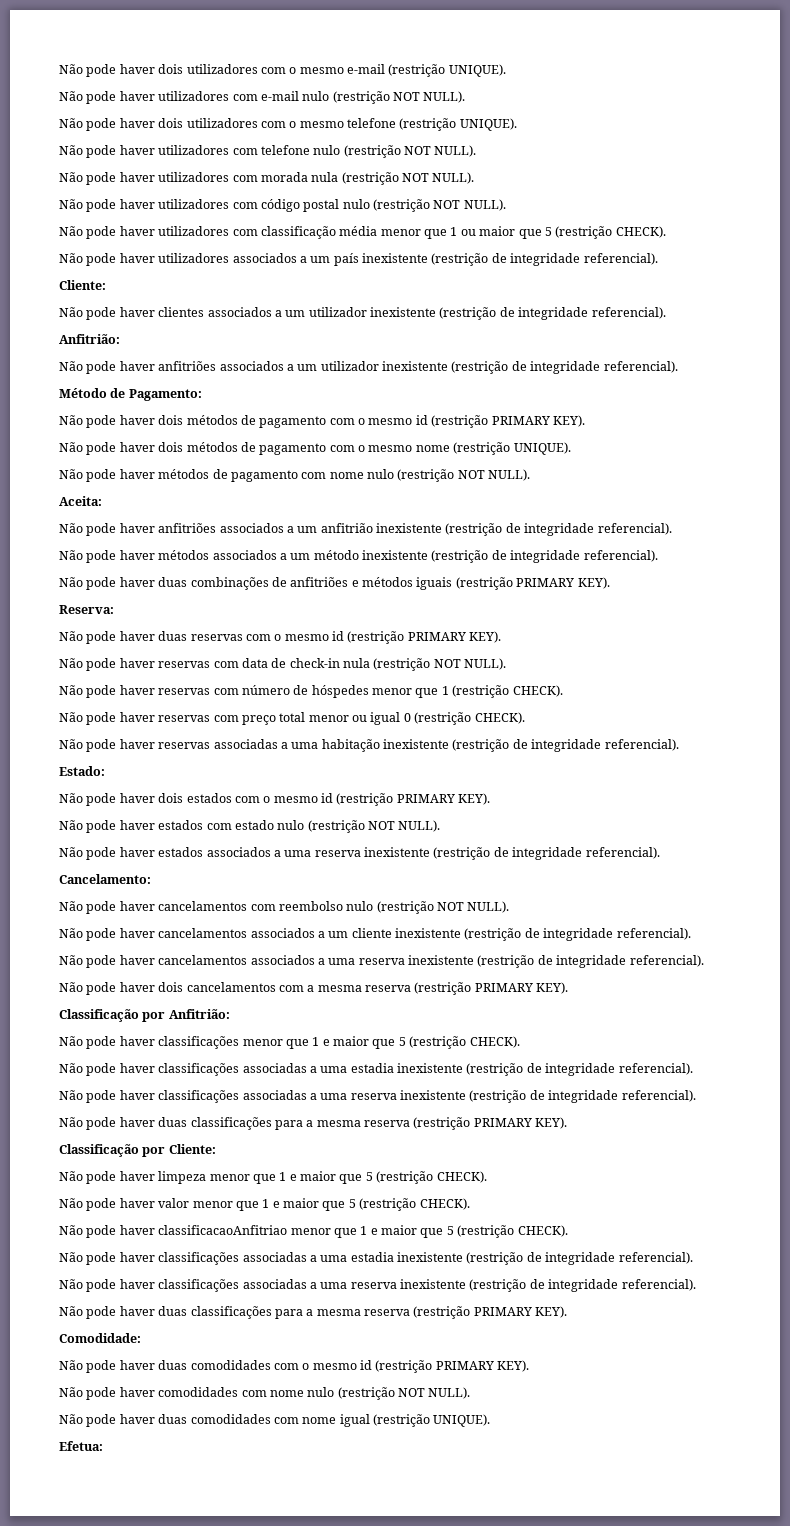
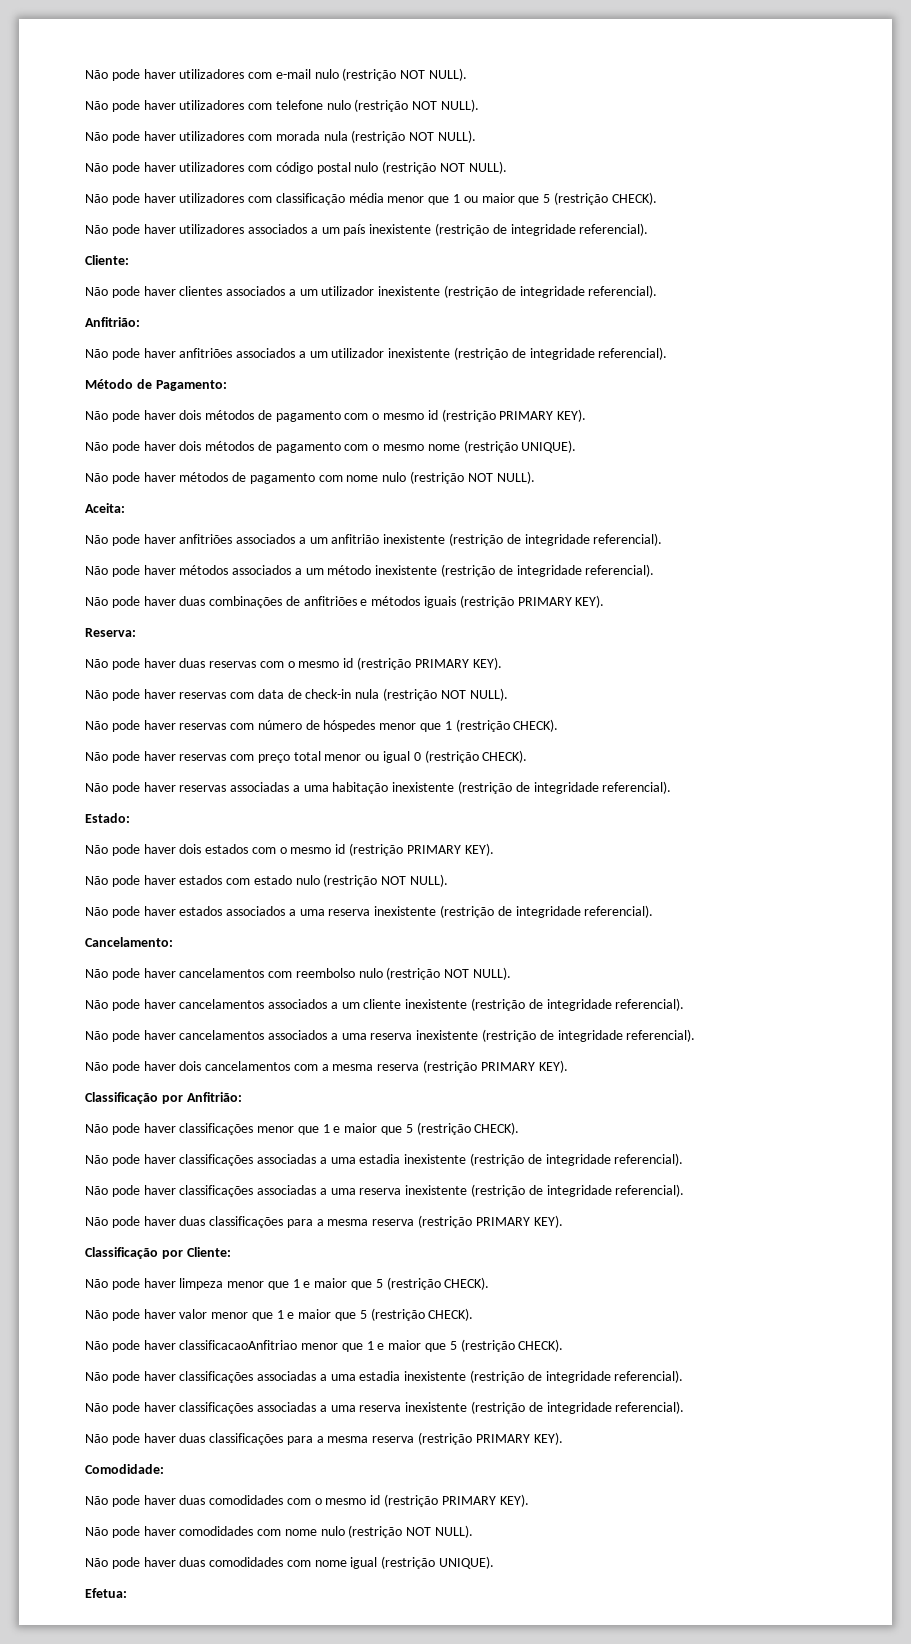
[59,64,506,77] [59,91,155,104] Não pode haver dois utilizadores com o mesmo e-mail (restrição UNIQUE). // Não pode haver -> [85,69,176,81] Não pode haver
[59,118,517,131] // Não pode haver dois utilizadores com o mesmo telefone (restrição UNIQUE). -> (468, 74) none

